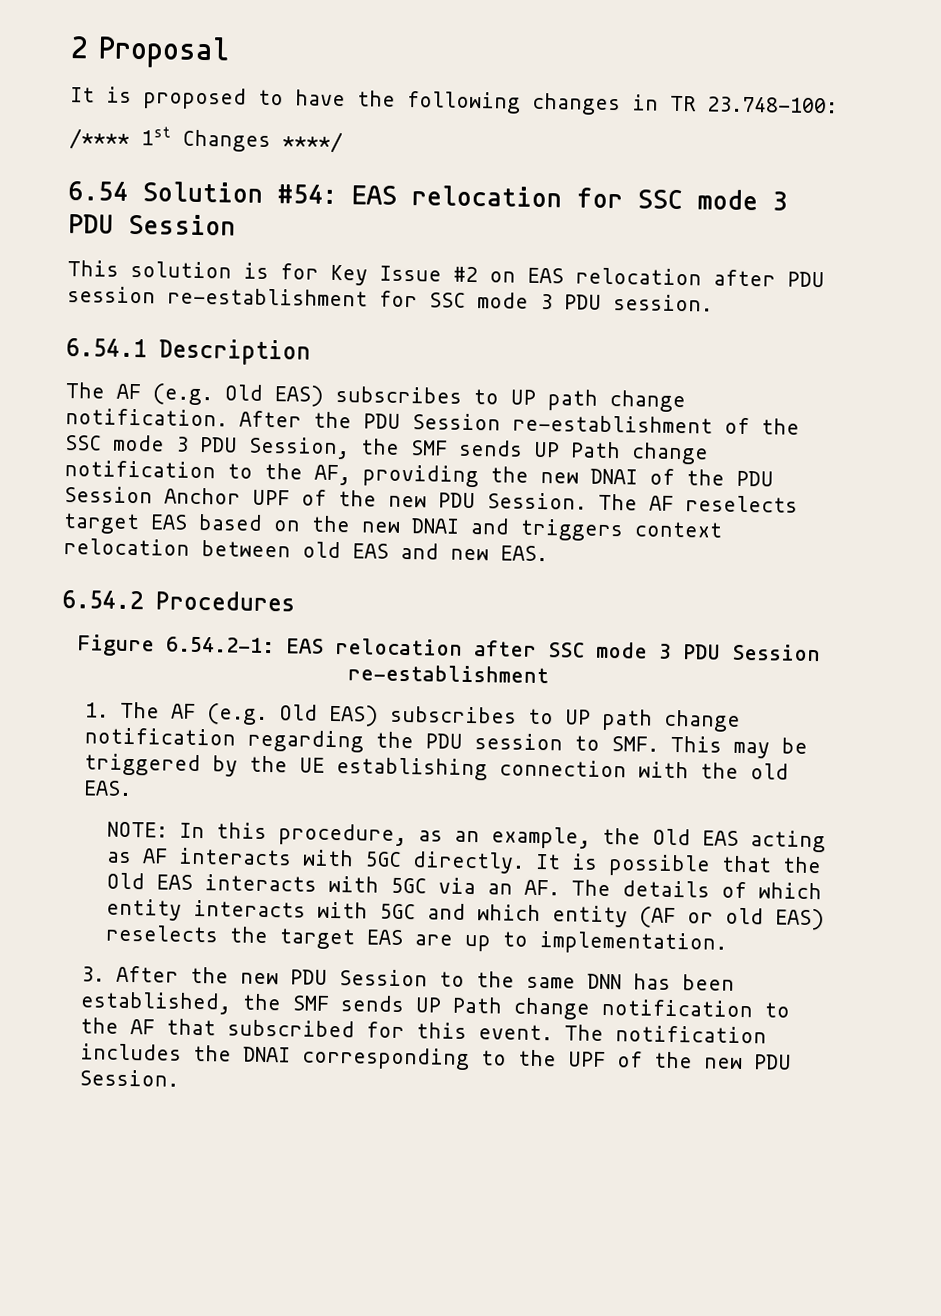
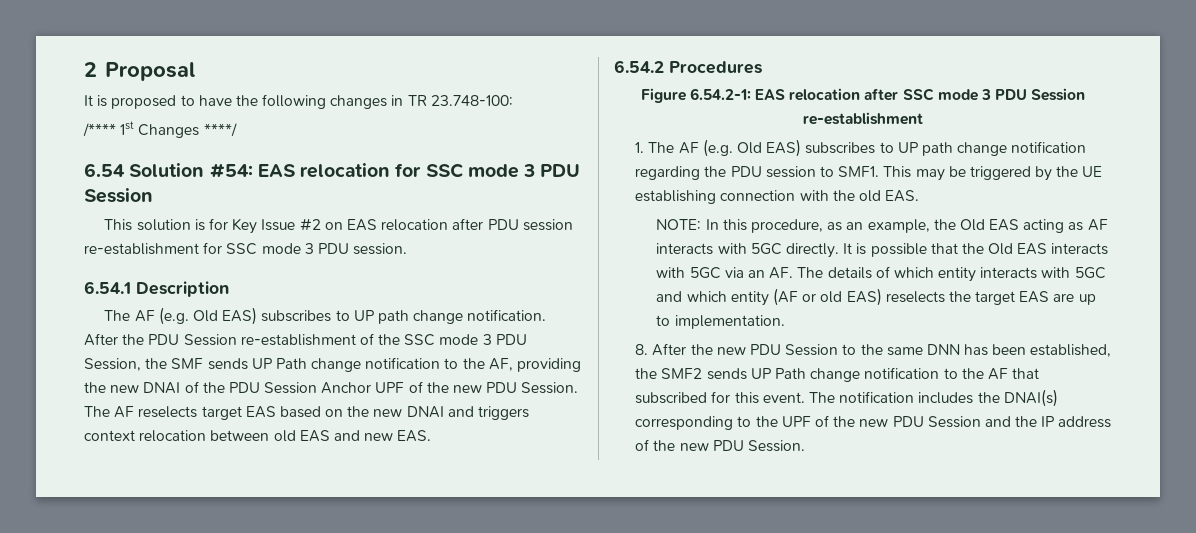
[610,736,659,752] SMF. -> [838,166,880,177] SMF1.
[80,966,105,982] 3. -> [635,344,649,355] 8.
[291,995,330,1011] SMF -> [661,368,703,379] SMF2
[242,1046,291,1063] DNAI -> [1003,389,1058,407] DNAI(s)
(792, 1062) none -> [927,416,1112,428] [635,439,744,451] Session and the IP address of the new PDU

